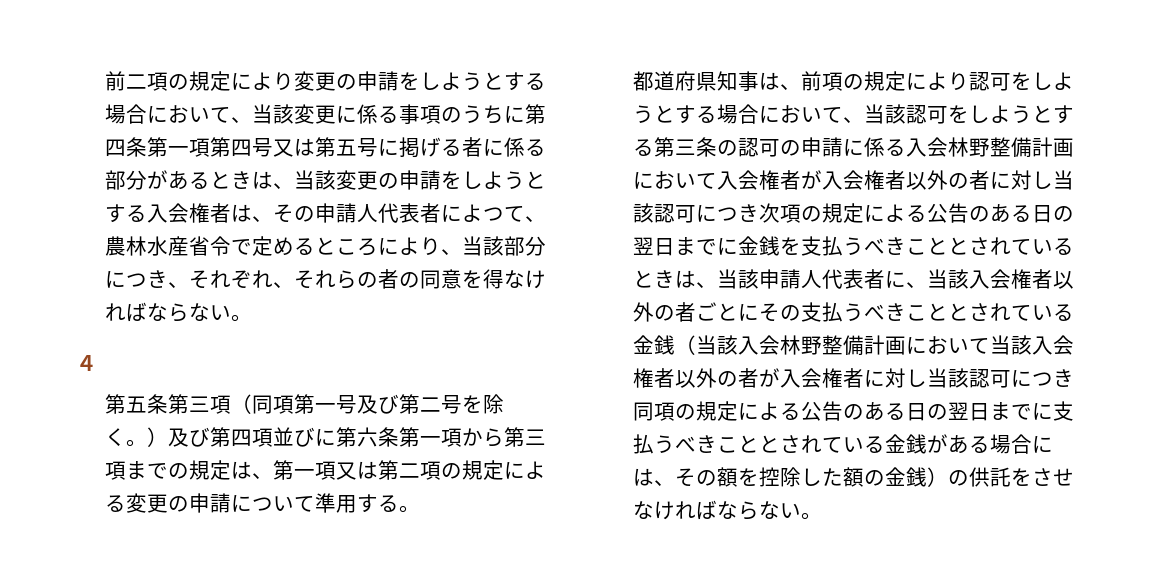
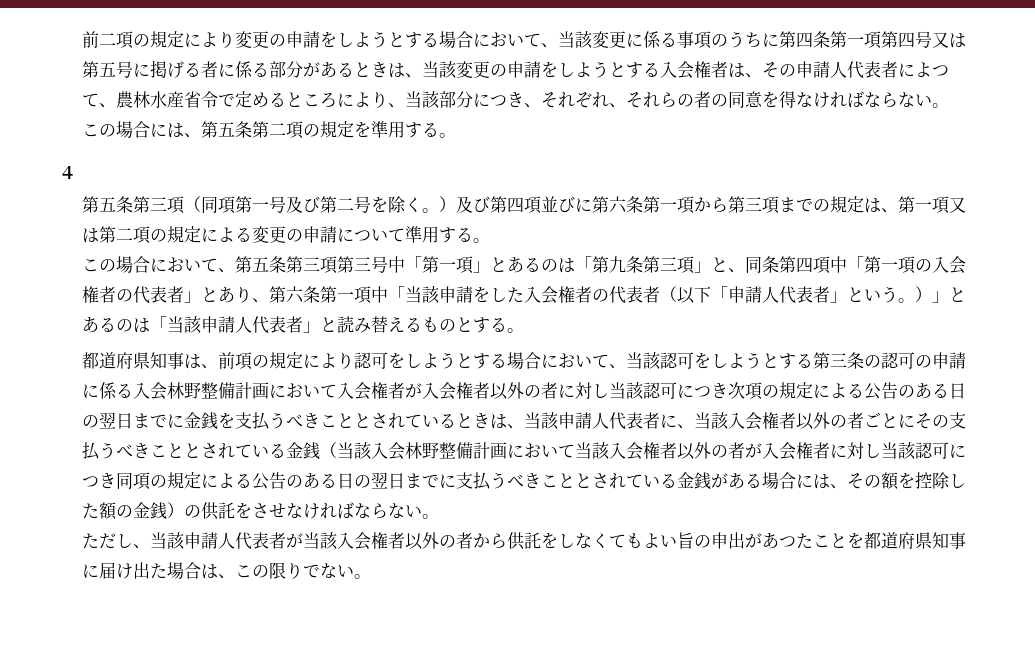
(252, 318) none -> [81,121,456,139] // この場合には、第五条第二項の規定を準用する。
(420, 509) none -> [81,256,966,274] [81,286,966,304] [81,316,524,334] // この場合において、第五条第三項第三号中「第一項」とあるのは「第九条第三項」と、同条第四項中「第一項の入会権者の代表者」とあり、第六条第一項中「当該申請をした入会権者の代表者（以下「申請人代表者」という。）」とあるのは「当該申請人代表者」と読み替えるものとする。
(822, 516) none -> [81,532,966,550] [81,562,371,579] // ただし、当該申請人代表者が当該入会権者以外の者から供託をしなくてもよい旨の申出があつたことを都道府県知事に届け出た場合は、この限りでない。

